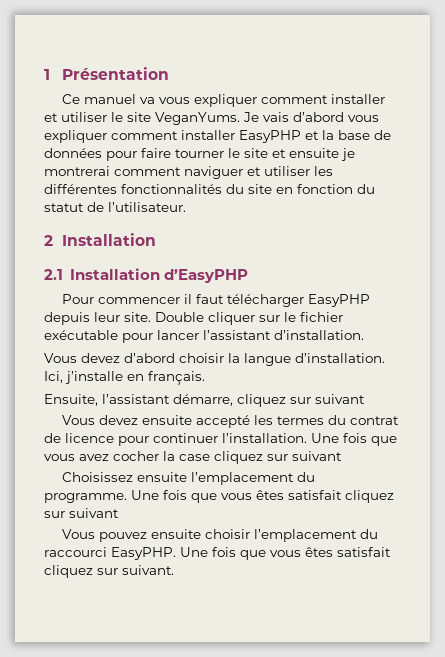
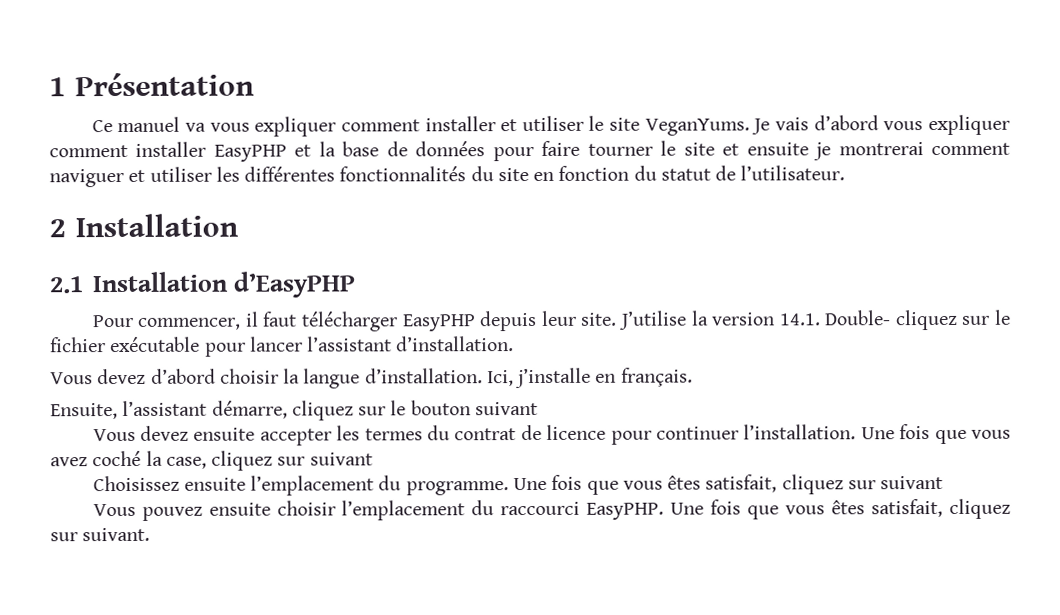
[98,297,181,304] commencer -> [138,317,242,330] commencer,
[155,312,255,325] Double cliquer -> [618,309,958,331] J’utilise la version 14.1. Double- cliquez
(311, 400) none -> [390,400,471,416] le bouton
[196,415,251,428] accepté -> [259,428,332,446] accepter
[113,451,210,461] cocher la case -> [92,450,207,469] coché la case,
[288,490,342,500] satisfait -> [705,474,778,493] satisfait,
[337,547,391,557] satisfait -> [871,498,944,518] satisfait,

